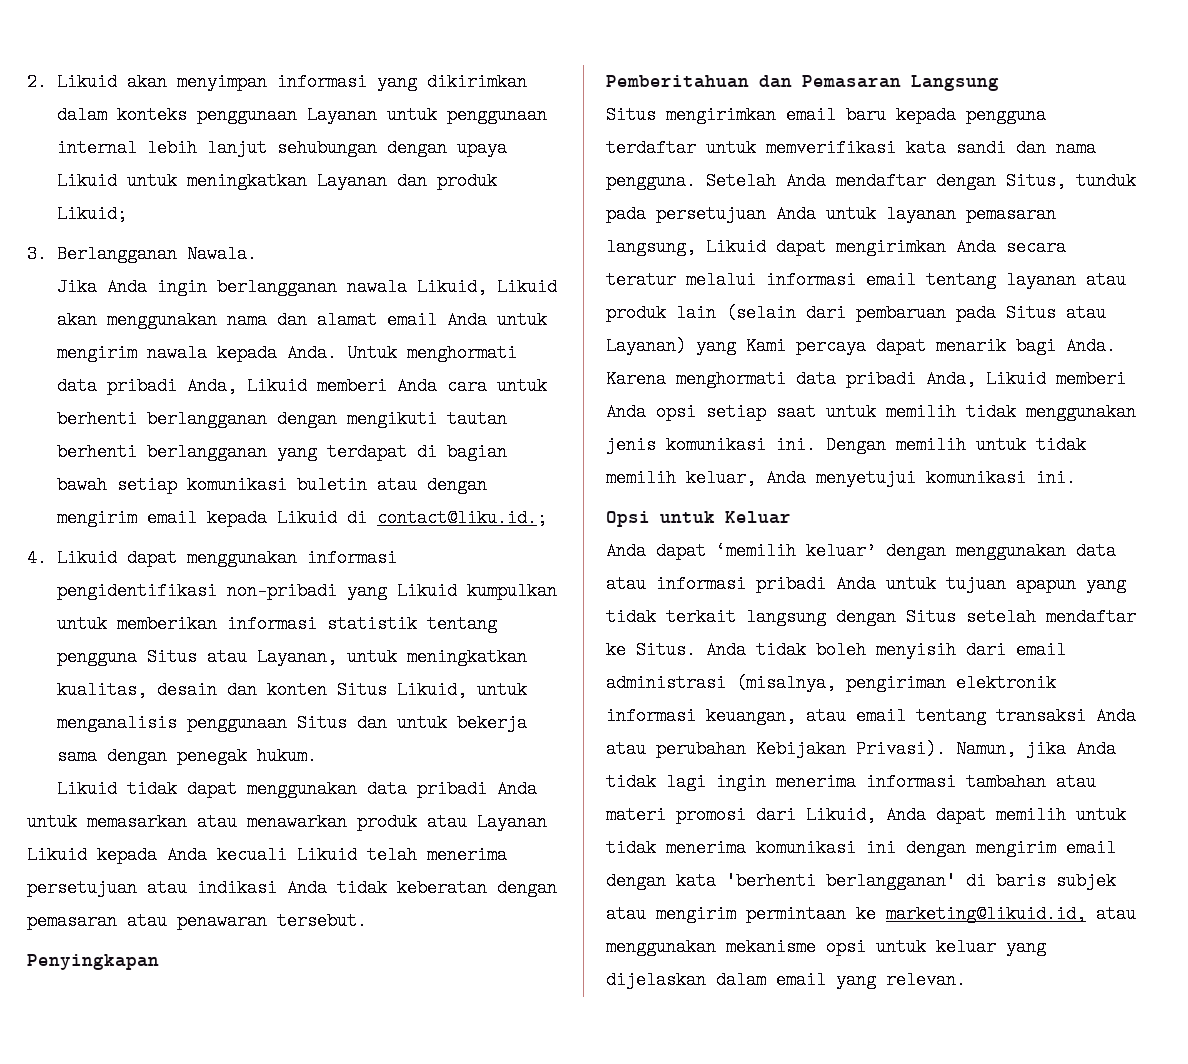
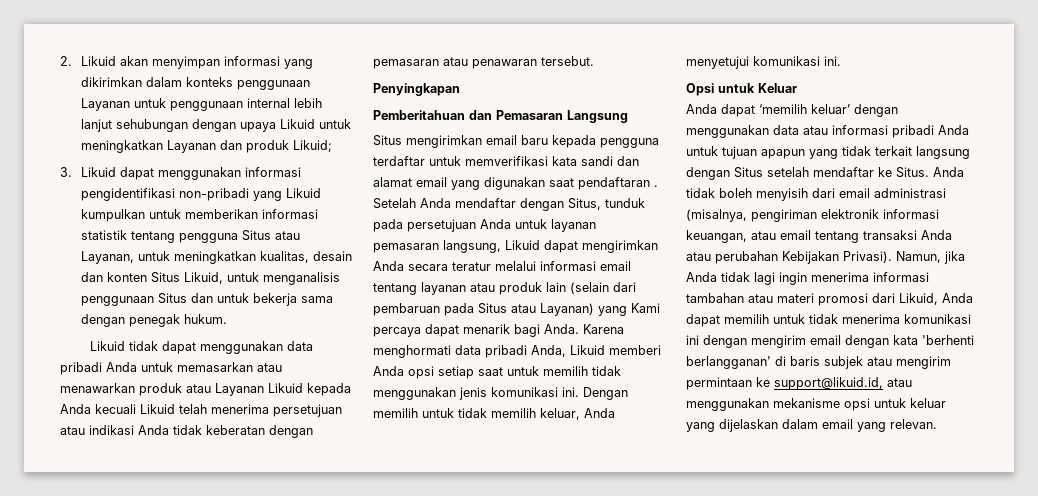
[56,245,257,263] [56,278,557,296] [56,311,547,329] [56,344,517,362] [56,377,547,395] [56,410,507,428] [56,443,507,461] [56,476,487,494] [56,509,547,527] [27,549,47,567] Berlangganan Nawala. // Jika Anda ingin berlangganan nawala Likuid, Likuid akan menggunakan nama dan alamat email Anda untuk mengirim nawala kepada Anda. Untuk menghormati data pribadi Anda, Likuid memberi Anda cara untuk berhenti berlangganan dengan mengikuti tautan berhenti berlangganan yang terdapat di bagian bawah setiap komunikasi buletin atau dengan mengirim email kepada Likuid di contact@liku.id.; // 4. -> (72, 172) none
[1056,139,1096,157] [606,172,696,190] nama pengguna. -> [373,177,658,190] alamat email yang digunakan saat pendaftaran .
[886,905,1086,923] marketing@likuid.id, -> [774,377,883,390] support@likuid.id,

